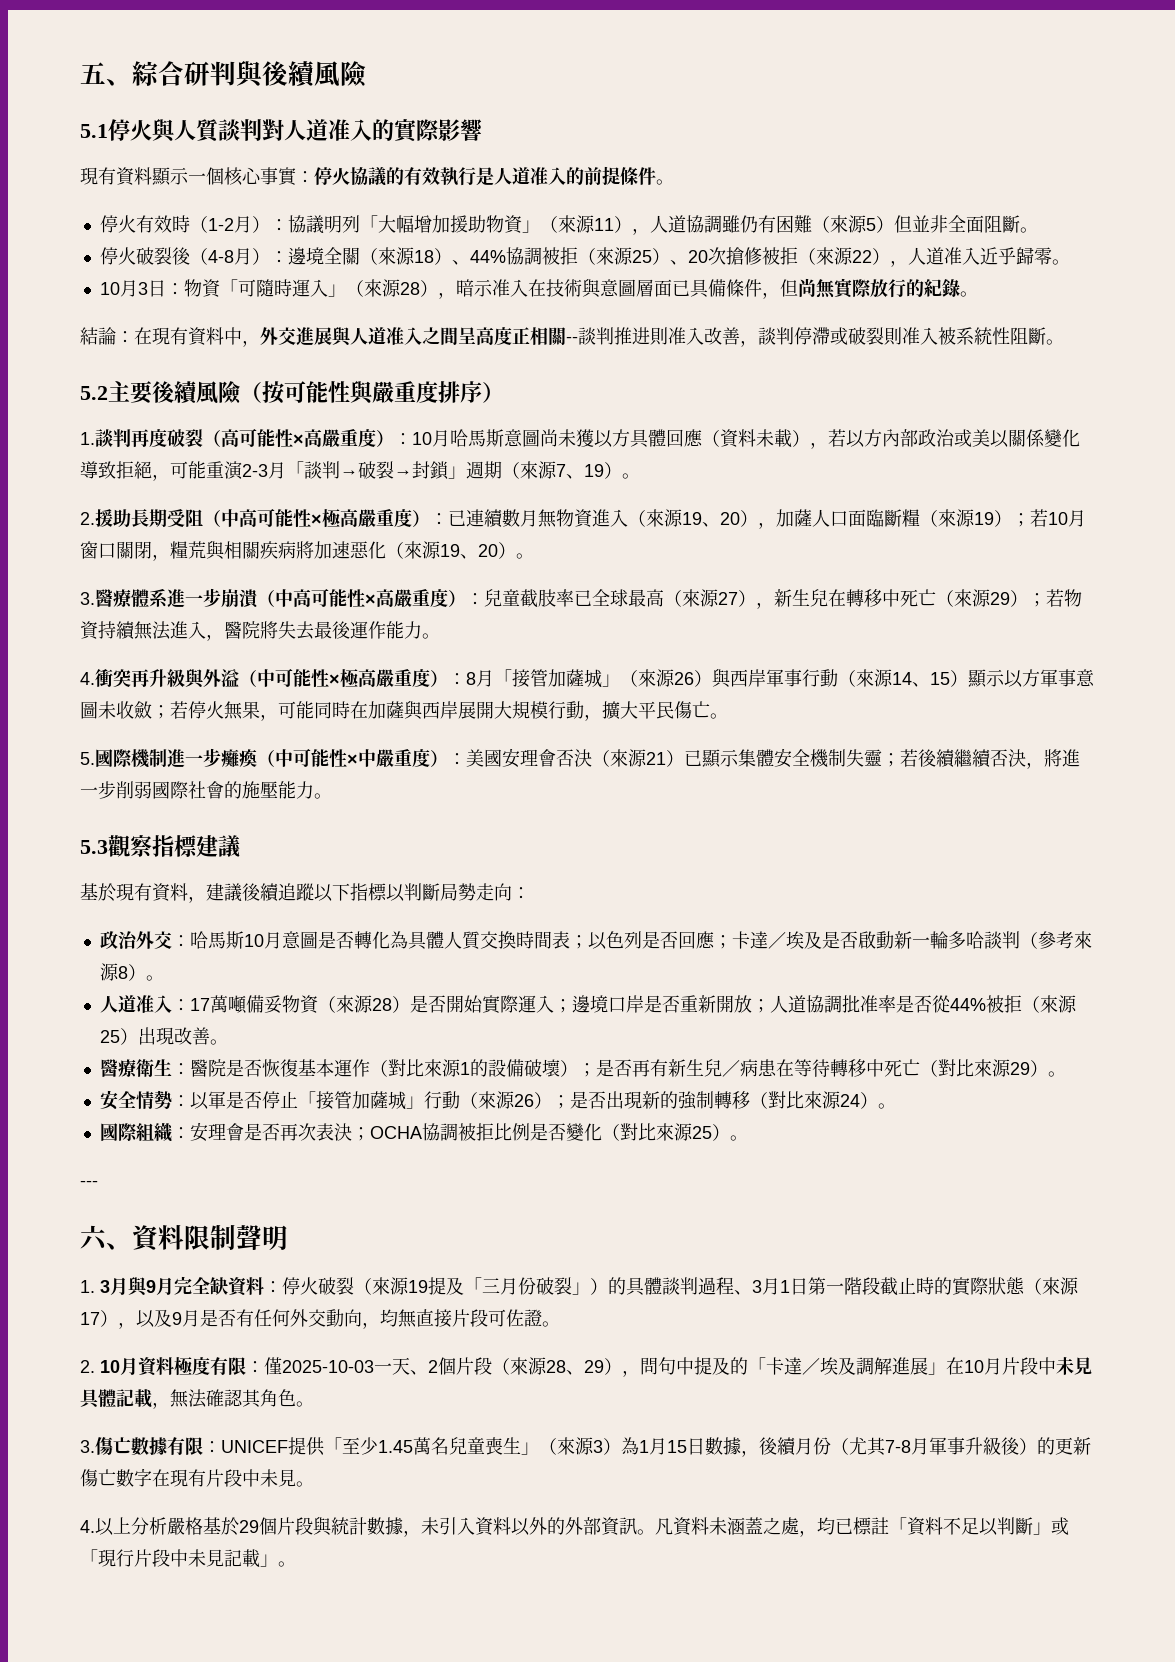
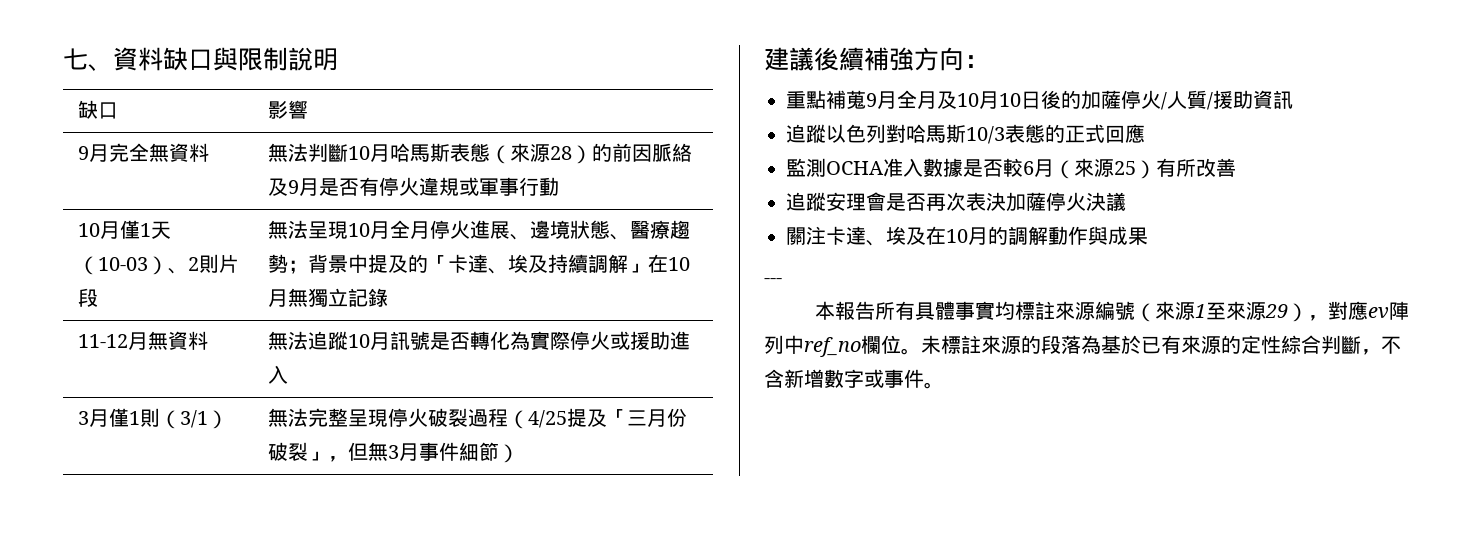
[80,60,367,88] [80,119,482,143] [80,166,674,186] [99,215,1038,235] [99,247,1070,267] [99,278,978,299] [80,327,1064,347] [80,381,504,405] [80,428,1080,449] [80,461,640,481] [80,508,1086,529] [80,540,534,561] [80,588,1082,609] [80,621,440,641] [80,668,1095,689] [80,700,728,721] [80,748,1080,769] [80,781,332,799] [80,835,240,858] [80,883,530,903] [99,931,1092,950] [99,963,164,981] [99,995,1077,1014] [99,1027,228,1045] [99,1059,1066,1078] [99,1090,896,1110] [99,1123,190,1142] 五、綜合研判與後續風險 // 5.1停火與人質談判對人道准入的實際影響 // 現有資料顯示一個核心事實：停火協議的有效執行是人道准入的前提條件。 // 停火有效時（1-2月）：協議明列「大幅增加援助物資」（來源11），人道協調雖仍有困難（來源5）但並非全面阻斷。 // 停火破裂後（4-8月）：邊境全關（來源18）、44%協調被拒（來源25）、20次搶修被拒（來源22），人道准入近乎歸零。 // 10月3日：物資「可隨時運入」（來源28），暗示准入在技術與意圖層面已具備條件，但尚無實際放行的紀錄。 // 結論：在現有資料中，外交進展與人道准入之間呈高度正相關--談判推进則准入改善，談判停滯或破裂則准入被系統性阻斷。 // 5.2主要後續風險（按可能性與嚴重度排序） // 1.談判再度破裂（高可能性×高嚴重度）：10月哈馬斯意圖尚未獲以方具體回應（資料未載），若以方內部政治或美以關係變化導致拒絕，可能重演2-3月「談判→破裂→封鎖」週期（來源7、19）。 // 2.援助長期受阻（中高可能性×極高嚴重度）：已連續數月無物資進入（來源19、20），加薩人口面臨斷糧（來源19）；若10月窗口關閉，糧荒與相關疾病將加速惡化（來源19、20）。 // 3.醫療體系進一步崩潰（中高可能性×高嚴重度）：兒童截肢率已全球最高（來源27），新生兒在轉移中死亡（來源29）；若物資持續無法進入，醫院將失去最後運作能力。 // 4.衝突再升級與外溢（中可能性×極高嚴重度）：8月「接管加薩城」（來源26）與西岸軍事行動（來源14、15）顯示以方軍事意圖未收斂；若停火無果，可能同時在加薩與西岸展開大規模行動，擴大平民傷亡。 // 5.國際機制進一步癱瘓（中可能性×中嚴重度）：美國安理會否決（來源21）已顯示集體安全機制失靈；若後續繼續否決，將進一步削弱國際社會的施壓能力。 // 5.3觀察指標建議 // 基於現有資料，建議後續追蹤以下指標以判斷局勢走向： // 政治外交：哈馬斯10月意圖是否轉化為具體人質交換時間表；以色列是否回應；卡達／埃及是否啟動新一輪多哈談判（參考來源8）。 // 人道准入：17萬噸備妥物資（來源28）是否開始實際運入；邊境口岸是否重新開放；人道協調批准率是否從44%被拒（來源25）出現改善。 // 醫療衛生：醫院是否恢復基本運作（對比來源1的設備破壞）；是否再有新生兒／病患在等待轉移中死亡（對比來源29）。 // 安全情勢：以軍是否停止「接管加薩城」行動（來源26）；是否出現新的強制轉移（對比來源24）。 // 國際組織： -> [63,47,338,71] [77,100,118,119] [267,100,308,119] [77,143,209,162] [267,143,692,164] [267,177,559,196] [77,220,171,239] [77,254,239,275] [77,288,98,307] [267,220,690,240] [267,254,690,274] [267,288,388,307] [77,331,208,350] [267,331,690,350] [267,365,288,384] [77,408,228,429] [267,408,687,429] [267,442,519,463] [764,47,989,71] [786,90,1293,110] [786,124,1145,144] [786,158,1236,179] [786,192,826,211] 七、資料缺口與限制說明 // 缺口 | 影響 // 9月完全無資料 | 無法判斷10月哈馬斯表態（來源28）的前因脈絡及9月是否有停火違規或軍事行動 // 10月僅1天（10-03）、2則片段 | 無法呈現10月全月停火進展、邊境狀態、醫療趨勢；背景中提及的「卡達、埃及持續調解」在10月無獨立記錄 // 11-12月無資料 | 無法追蹤10月訊號是否轉化為實際停火或援助進入 // 3月僅1則（3/1） | 無法完整呈現停火破裂過程（4/25提及「三月份破裂」，但無3月事件細節） // 建議後續補強方向： // 重點補蒐9月全月及10月10日後的加薩停火/人質/援助資訊 // 追蹤以色列對哈馬斯10/3表態的正式回應 // 監測OCHA准入數據是否較6月（來源25）有所改善 // 追蹤
[351,1123,748,1141] [80,1180,98,1187] [80,1224,288,1252] [80,1276,1079,1297] [80,1309,560,1329] [80,1357,1092,1377] [80,1389,314,1409] [80,1437,1091,1457] [80,1468,314,1487] [80,1516,1069,1537] [80,1549,278,1568] ；OCHA協調被拒比例是否變化（對比來源25）。 // --- // 六、資料限制聲明 // 1. 3月與9月完全缺資料：停火破裂（來源19提及「三月份破裂」）的具體談判過程、3月1日第一階段截止時的實際狀態（來源17），以及9月是否有任何外交動向，均無直接片段可佐證。 // 2. 10月資料極度有限：僅2025-10-03一天、2個片段（來源28、29），問句中提及的「卡達／埃及調解進展」在10月片段中未見具體記載，無法確認其角色。 // 3.傷亡數據有限：UNICEF提供「至少1.45萬名兒童喪生」（來源3）為1月15日數據，後續月份（尤其7-8月軍事升級後）的更新傷亡數字在現有片段中未見。 // 4.以上分析嚴格基於29個片段與統計數據，未引入資料以外的外部資訊。凡資料未涵蓋之處，均已標註「資料不足以判斷」或「現行片段中未見記載」 -> [1006,192,1126,212] [786,226,1148,246] [764,278,782,284] [815,301,1410,322] [764,335,1401,357] [764,369,924,388] 加薩停火決議 // 關注卡達、埃及在10月的調解動作與成果 // --- // 本報告所有具體事實均標註來源編號（來源1至來源29），對應ev陣列中ref_no欄位。未標註來源的段落為基於已有來源的定性綜合判斷，不含新增數字或事件

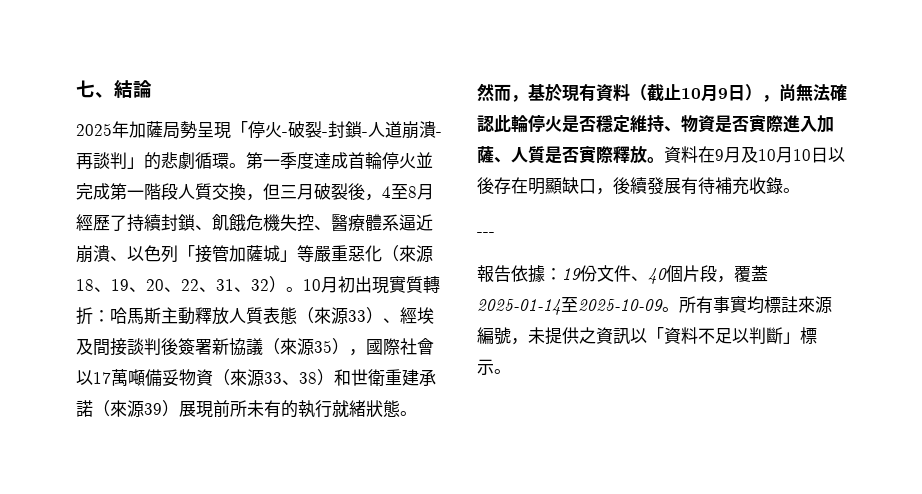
[113,47,338,71] [77,100,118,119] [267,100,308,119] [77,143,209,162] [267,143,692,164] [267,177,559,196] [77,220,171,239] [77,254,239,275] [77,288,98,307] [267,220,690,240] [267,254,690,274] [267,288,388,307] [77,331,208,350] [267,331,690,350] [267,365,288,384] [77,408,228,429] [267,408,687,429] [267,442,519,463] [764,47,989,71] [786,90,1293,110] [786,124,1145,144] [786,158,1236,179] [786,192,1126,212] [786,226,1148,246] [764,278,782,284] [815,301,956,320] 資料缺口與限制說明 // 缺口 | 影響 // 9月完全無資料 | 無法判斷10月哈馬斯表態（來源28）的前因脈絡及9月是否有停火違規或軍事行動 // 10月僅1天（10-03）、2則片段 | 無法呈現10月全月停火進展、邊境狀態、醫療趨勢；背景中提及的「卡達、埃及持續調解」在10月無獨立記錄 // 11-12月無資料 | 無法追蹤10月訊號是否轉化為實際停火或援助進入 // 3月僅1則（3/1） | 無法完整呈現停火破裂過程（4/25提及「三月份破裂」，但無3月事件細節） // 建議後續補強方向： // 重點補蒐9月全月及10月10日後的加薩停火/人質/援助資訊 // 追蹤以色列對哈馬斯10/3表態的正式回應 // 監測OCHA准入數據是否較6月（來源25）有所改善 // 追蹤安理會是否再次表決加薩停火決議 // 關注卡達、埃及在10月的調解動作與成果 // --- // 本報告所有具體 -> [114,80,152,98] [76,121,442,139] [76,152,433,170] [76,183,434,201] [76,214,433,232] [76,245,433,263] [76,276,440,294] [76,307,434,325] [76,338,434,356] [76,369,436,387] [76,400,417,418] [477,83,847,102] [477,114,834,133] [477,146,845,164] [477,177,800,195] [477,232,495,236] [477,265,768,284] [477,296,713,315] 結論 // 2025年加薩局勢呈現「停火-破裂-封鎖-人道崩潰-再談判」的悲劇循環。第一季度達成首輪停火並完成第一階段人質交換，但三月破裂後，4至8月經歷了持續封鎖、飢餓危機失控、醫療體系逼近崩潰、以色列「接管加薩城」等嚴重惡化（來源18、19、20、22、31、32）。10月初出現實質轉折：哈馬斯主動釋放人質表態（來源33）、經埃及間接談判後簽署新協議（來源35），國際社會以17萬噸備妥物資（來源33、38）和世衛重建承諾（來源39）展現前所未有的執行就緒狀態。 // 然而，基於現有資料（截止10月9日），尚無法確認此輪停火是否穩定維持、物資是否實際進入加薩、人質是否實際釋放。資料在9月及10月10日以後存在明顯缺口，後續發展有待補充收錄。 // --- // 報告依據：19份文件、40個片段，覆蓋2025-01-14至2025-10-09。所有
[1135,301,1410,322] [764,335,1401,357] [764,369,924,388] （來源1至來源29），對應ev陣列中ref_no欄位。未標註來源的段落為基於已有來源的定性綜合判斷，不含新增數字或事件 -> [511,327,817,345] [477,359,494,375] ，未提供之資訊以「資料不足以判斷」標示

